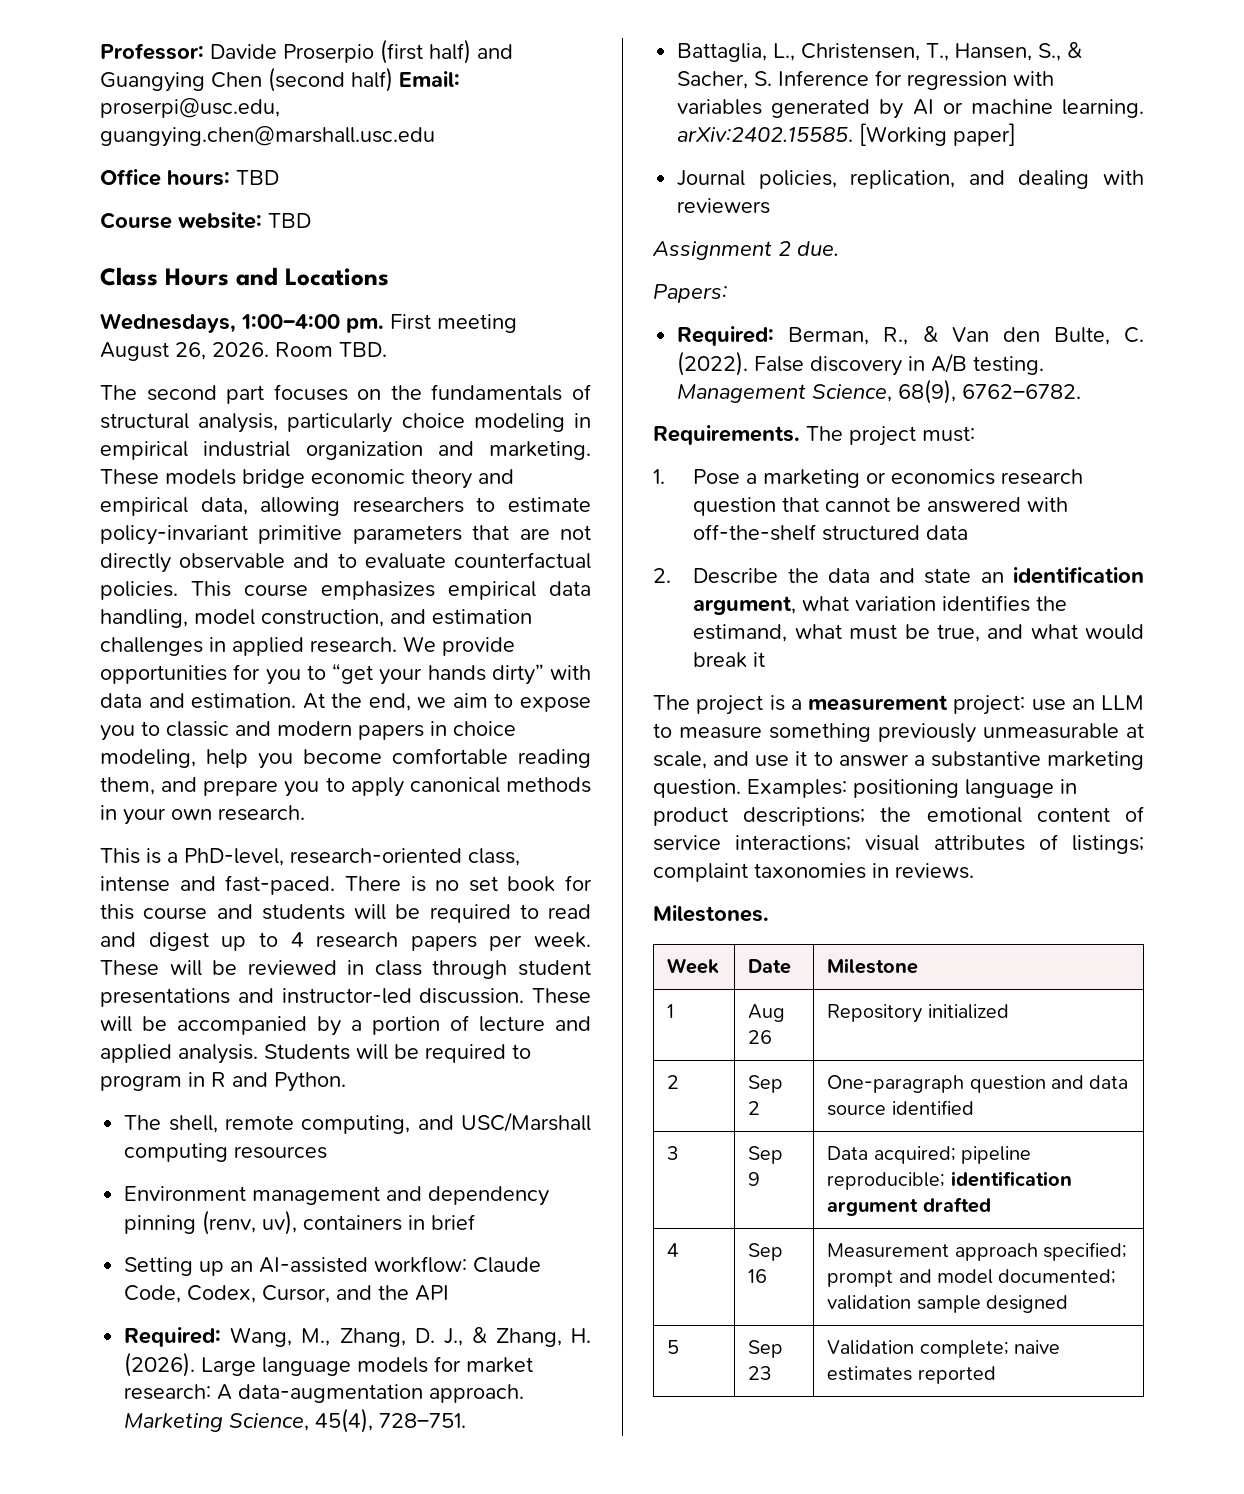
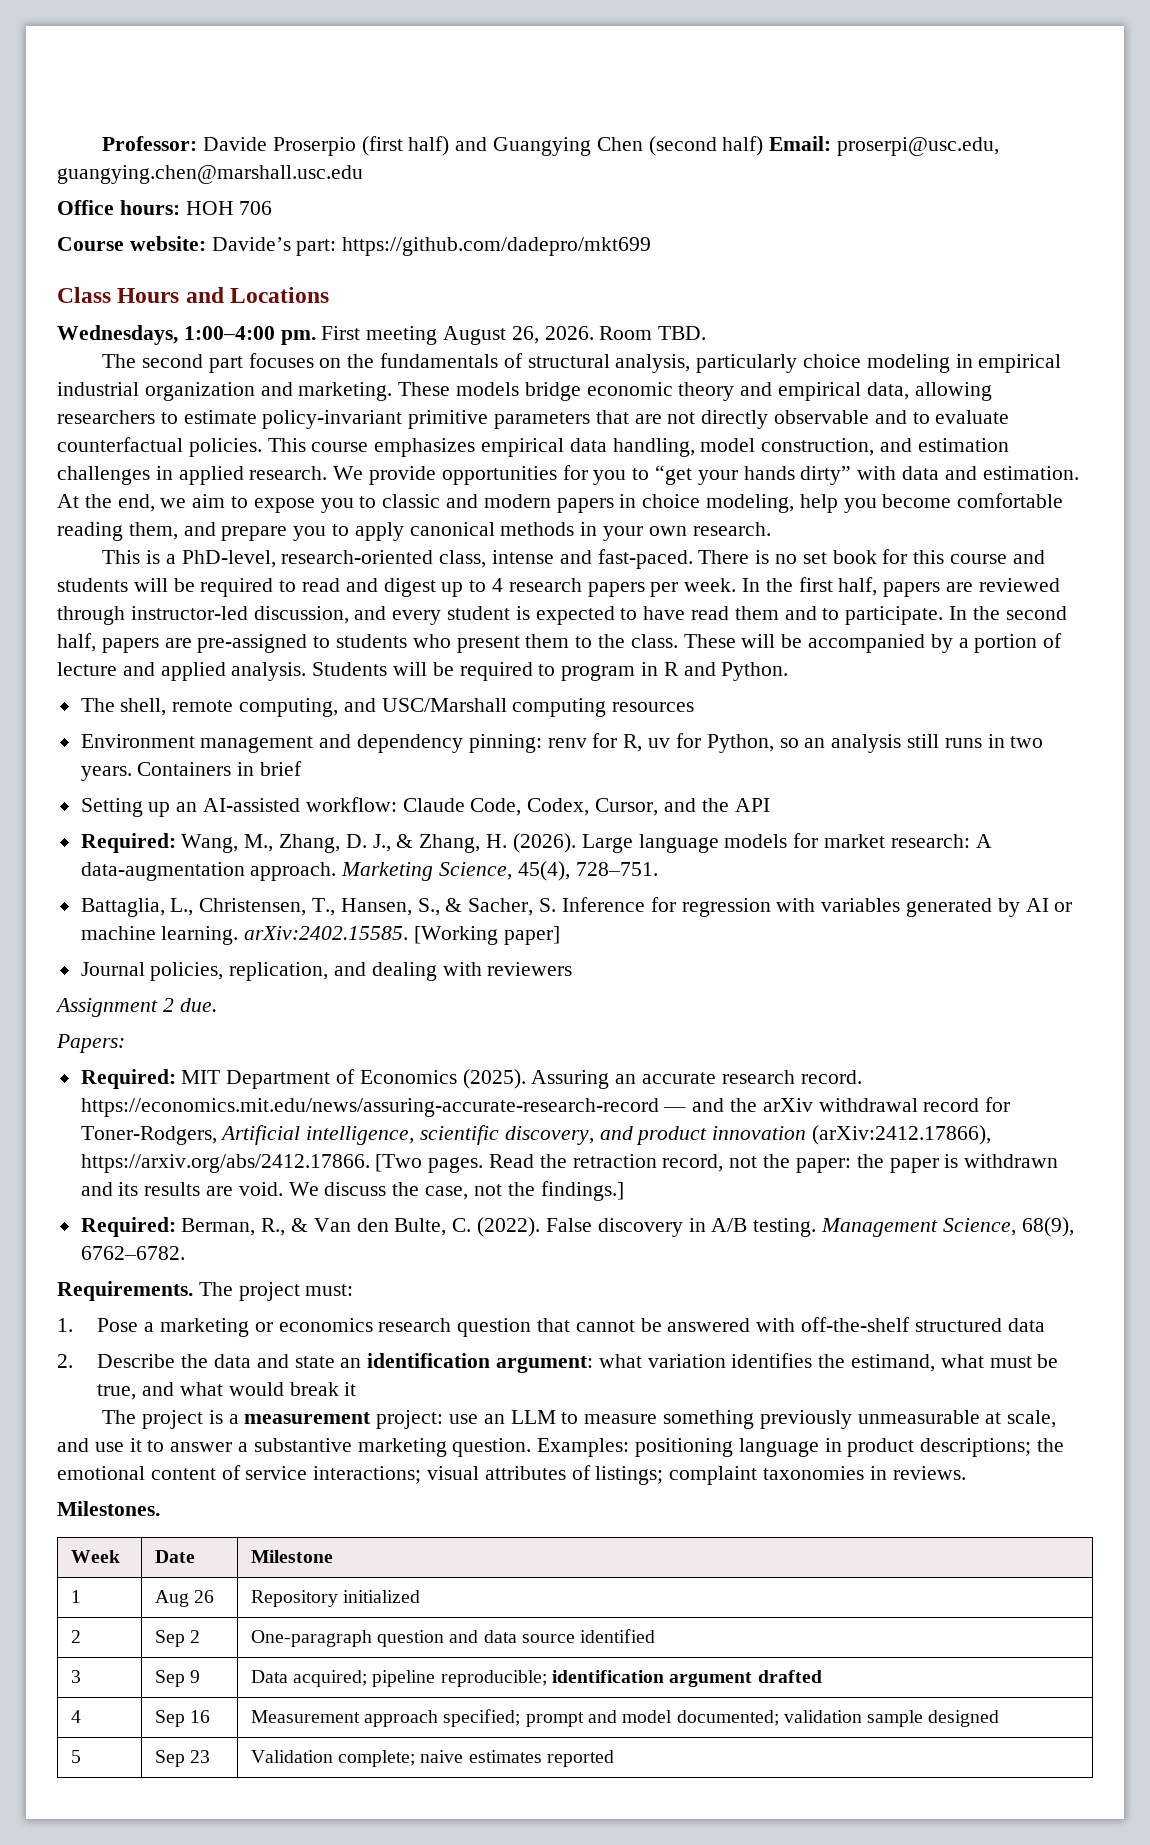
[236,170,279,185] TBD -> [185,201,273,215] HOH 706
[268,213,311,228] TBD -> [211,237,652,256] Davide’s part: https://github.com/dadepro/mkt699
[100,960,591,979] [100,988,525,1007] These will be reviewed in class through student presentations and instructor-led discussion. -> [742,577,1060,597] [57,606,1067,625] [57,633,678,653] In the first half, papers are reviewed through instructor-led discussion, and every student is expected to have read them and to participate. In the second half, papers are pre-assigned to students who present them to the class.
[124,1210,403,1235] pinning (renv, uv), containers -> [468,733,1044,753] [80,762,232,781] pinning: renv for R, uv for Python, so an analysis still runs in two years. Containers
(727, 293) none -> [80,1069,862,1089] [80,1097,1011,1117] [80,1125,992,1145] [80,1154,1059,1173] [80,1181,624,1201] // Required: MIT Department of Economics (2025). Assuring an accurate research record. https://economics.mit.edu/news/assuring-accurate-research-record — and the arXiv withdrawal record for Toner-Rodgers, Artificial intelligence, scientific discovery, and product innovation (arXiv:2412.17866), https://arxiv.org/abs/2412.17866. [Two pages. Read the retraction record, not the paper: the paper is withdrawn and its results are void. We discuss the case, not the findings.]
[693,596,797,615] argument, -> [495,1356,593,1373] argument:

